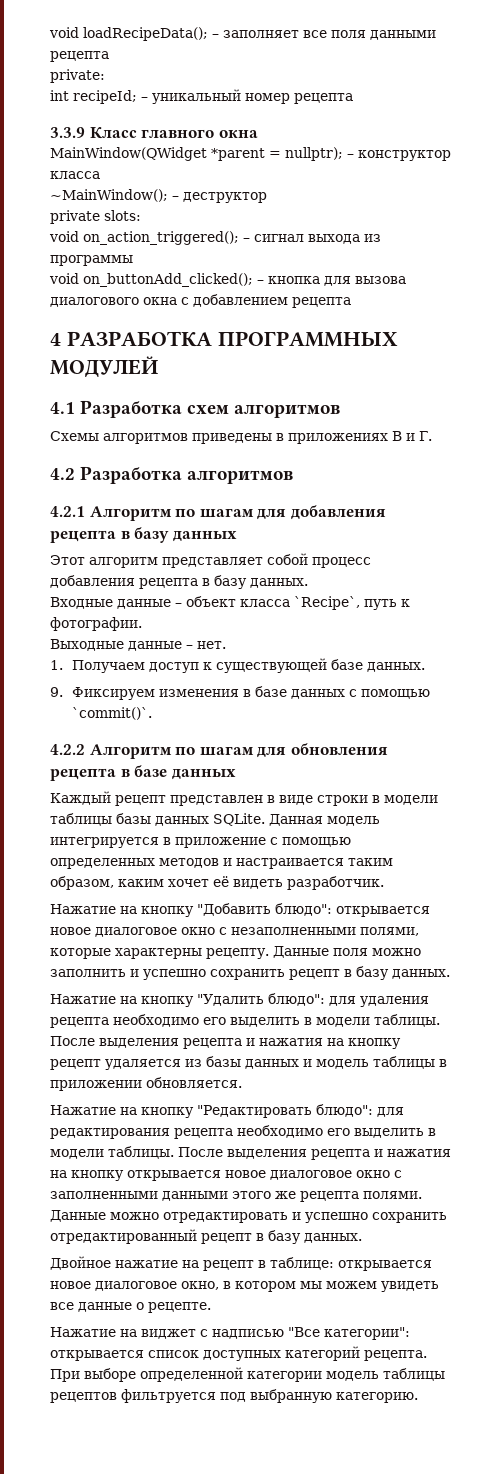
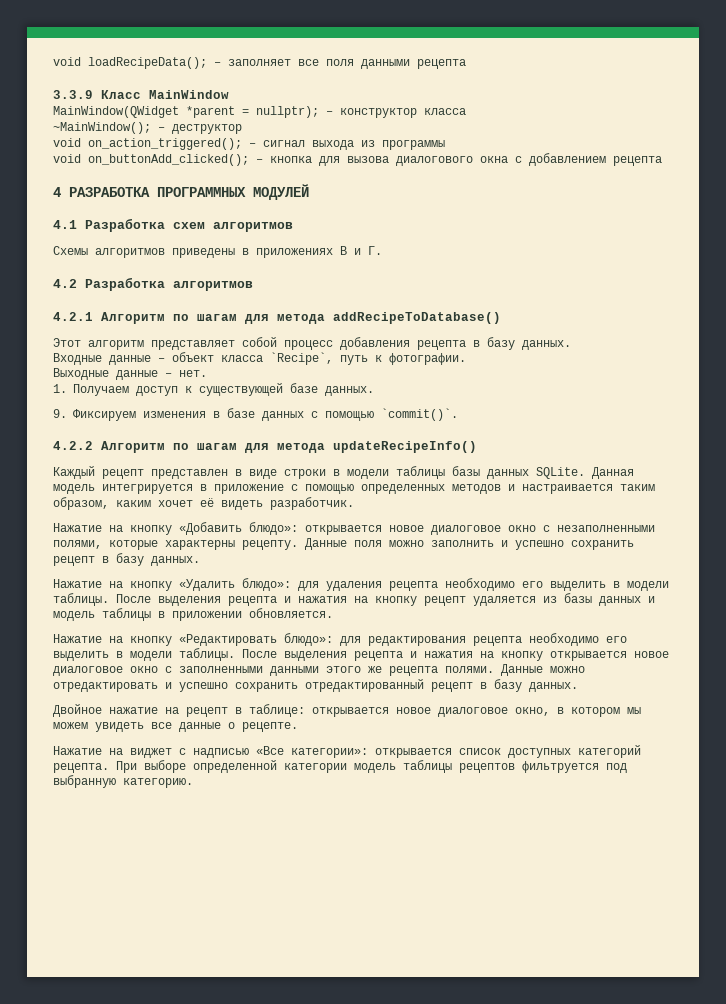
[50,69,105,83] [50,89,353,104] // private: // int recipeId; – уникальный номер рецепта -> (466, 64) none
[141,129,258,138] главного окна -> [149,90,229,99] MainWindow
[50,210,141,224] // private slots: -> (242, 129) none
[290,505,386,520] [50,527,237,543] добавления рецепта в базу данных -> [277,312,501,324] метода addRecipeToDatabase()
[290,743,388,755] [50,765,236,781] обновления рецепта в базе данных -> [277,441,477,453] метода updateRecipeInfo()
[197,903,332,916] "Добавить блюдо": -> [179,522,298,535] «Добавить блюдо»:
[197,993,325,1006] "Удалить блюдо": -> [179,578,291,591] «Удалить блюдо»:
[197,1104,373,1118] "Редактировать блюдо": -> [179,633,333,646] «Редактировать блюдо»:
[288,1327,410,1340] "Все категории": -> [256,746,368,758] «Все категории»:

